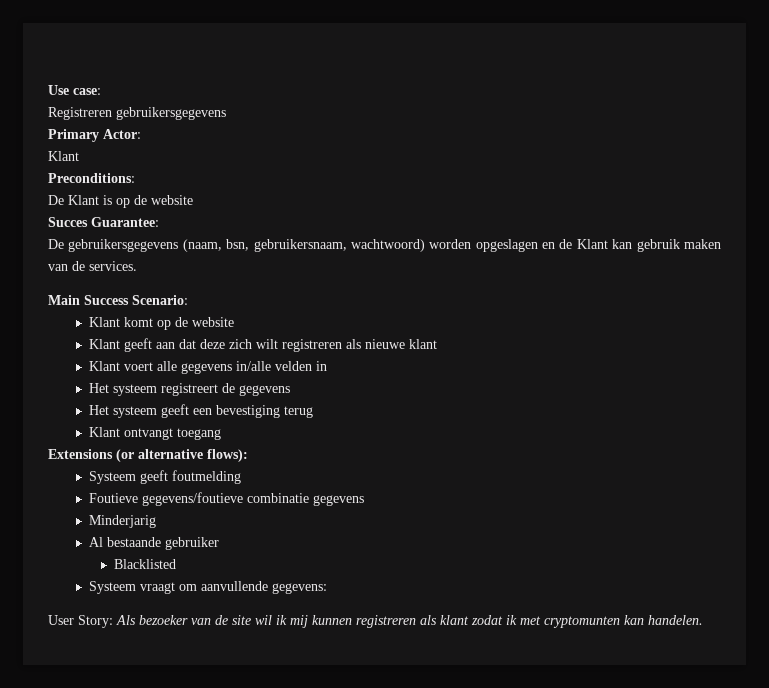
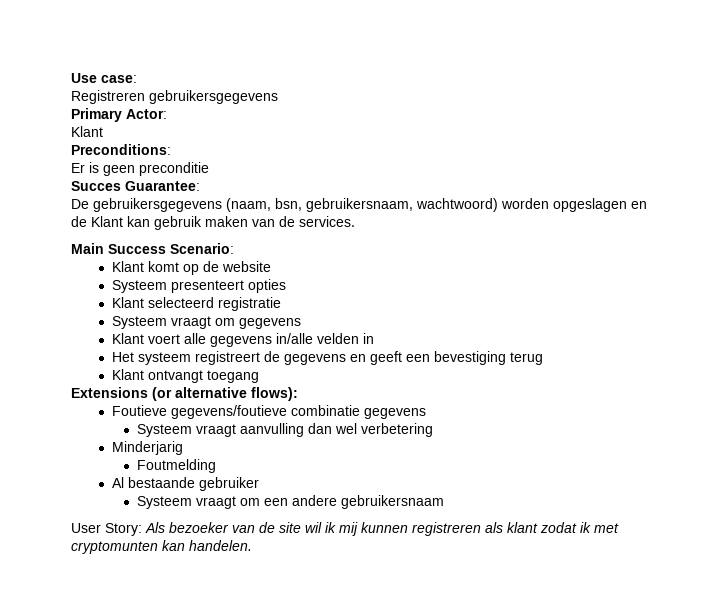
[48,195,193,208] De Klant is op de website -> [71,162,209,176] Er is geen preconditie
[88,338,437,352] Klant geeft aan dat deze zich wilt registreren als nieuwe klant -> [111,279,286,293] [111,297,281,311] [111,316,301,329] Systeem presenteert opties // Klant selecteerd registratie // Systeem vraagt om gegevens
[88,405,157,418] // Het systeem -> [349,354,366,362] en
[88,470,241,484] // Systeem geeft foutmelding -> (298, 394) none
(364, 500) none -> [136,423,433,437] // Systeem vraagt aanvulling dan wel verbetering
(156, 521) none -> [136,459,216,473] // Foutmelding
[113,559,176,569] [88,581,327,594] // Blacklisted // Systeem vraagt om aanvullende gegevens: -> [136,495,444,509] // Systeem vraagt om een andere gebruikersnaam

